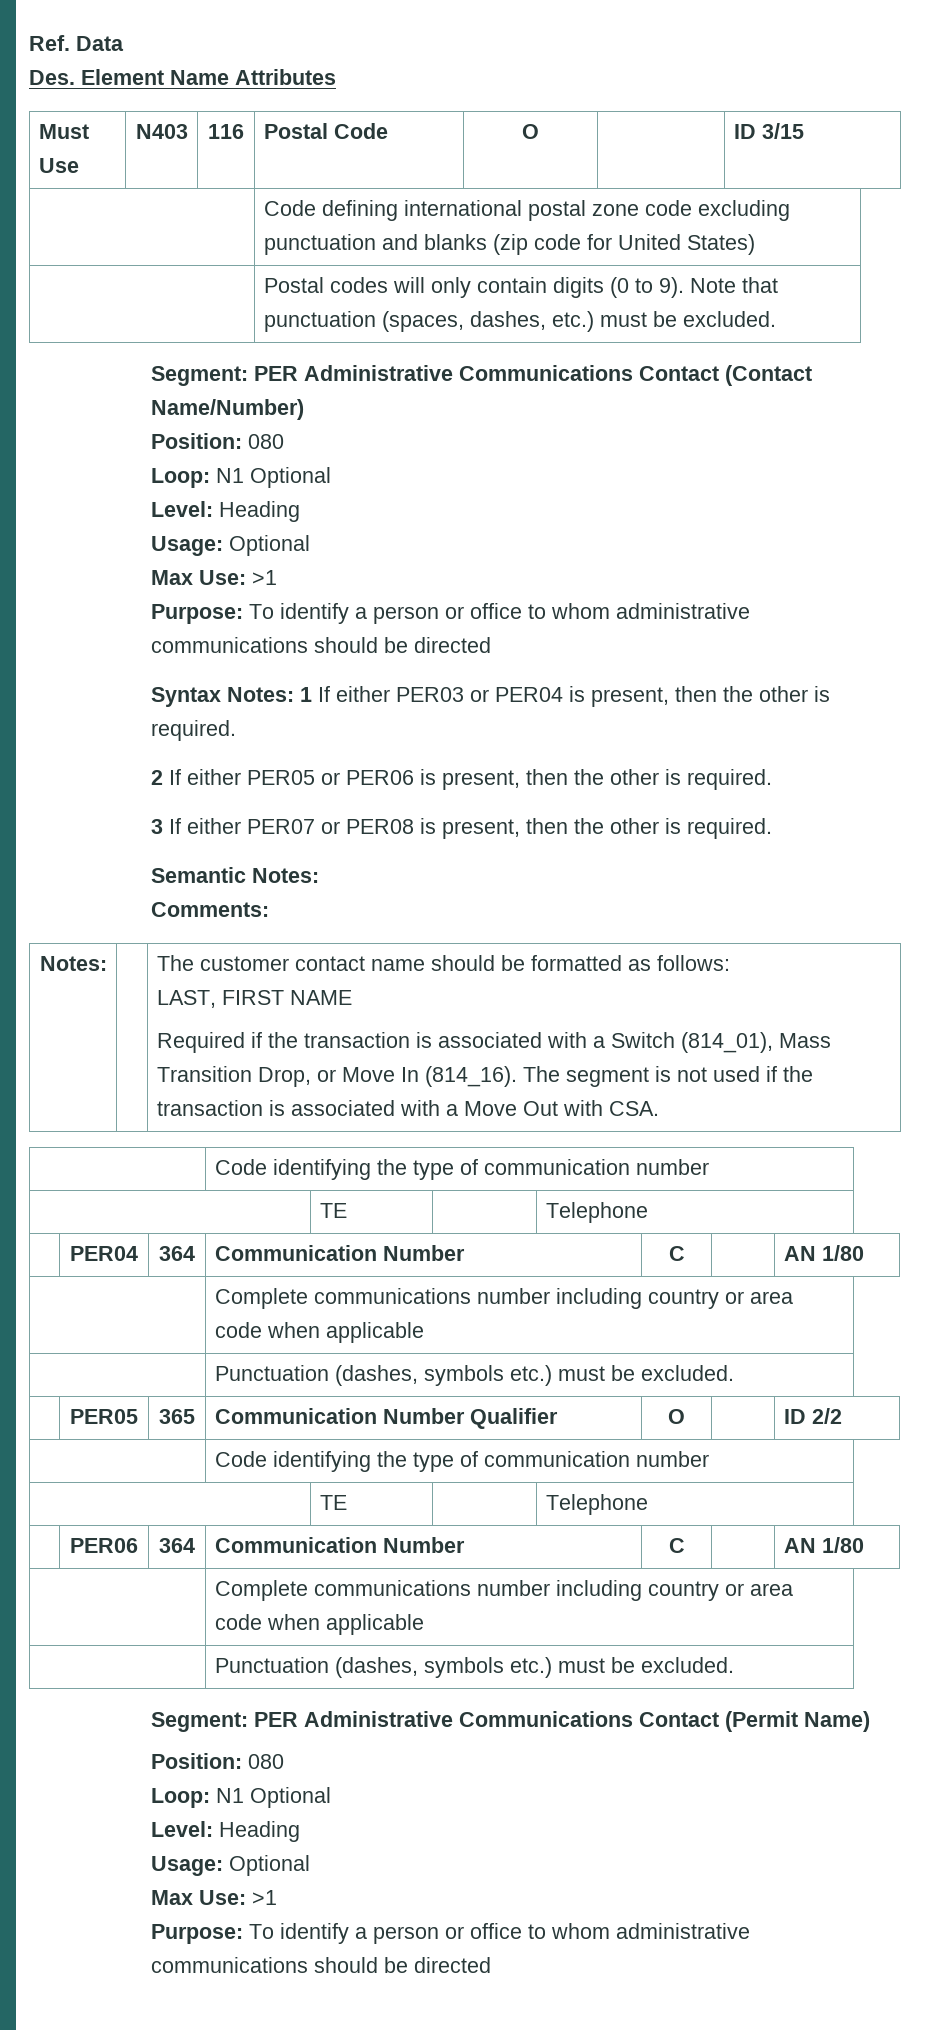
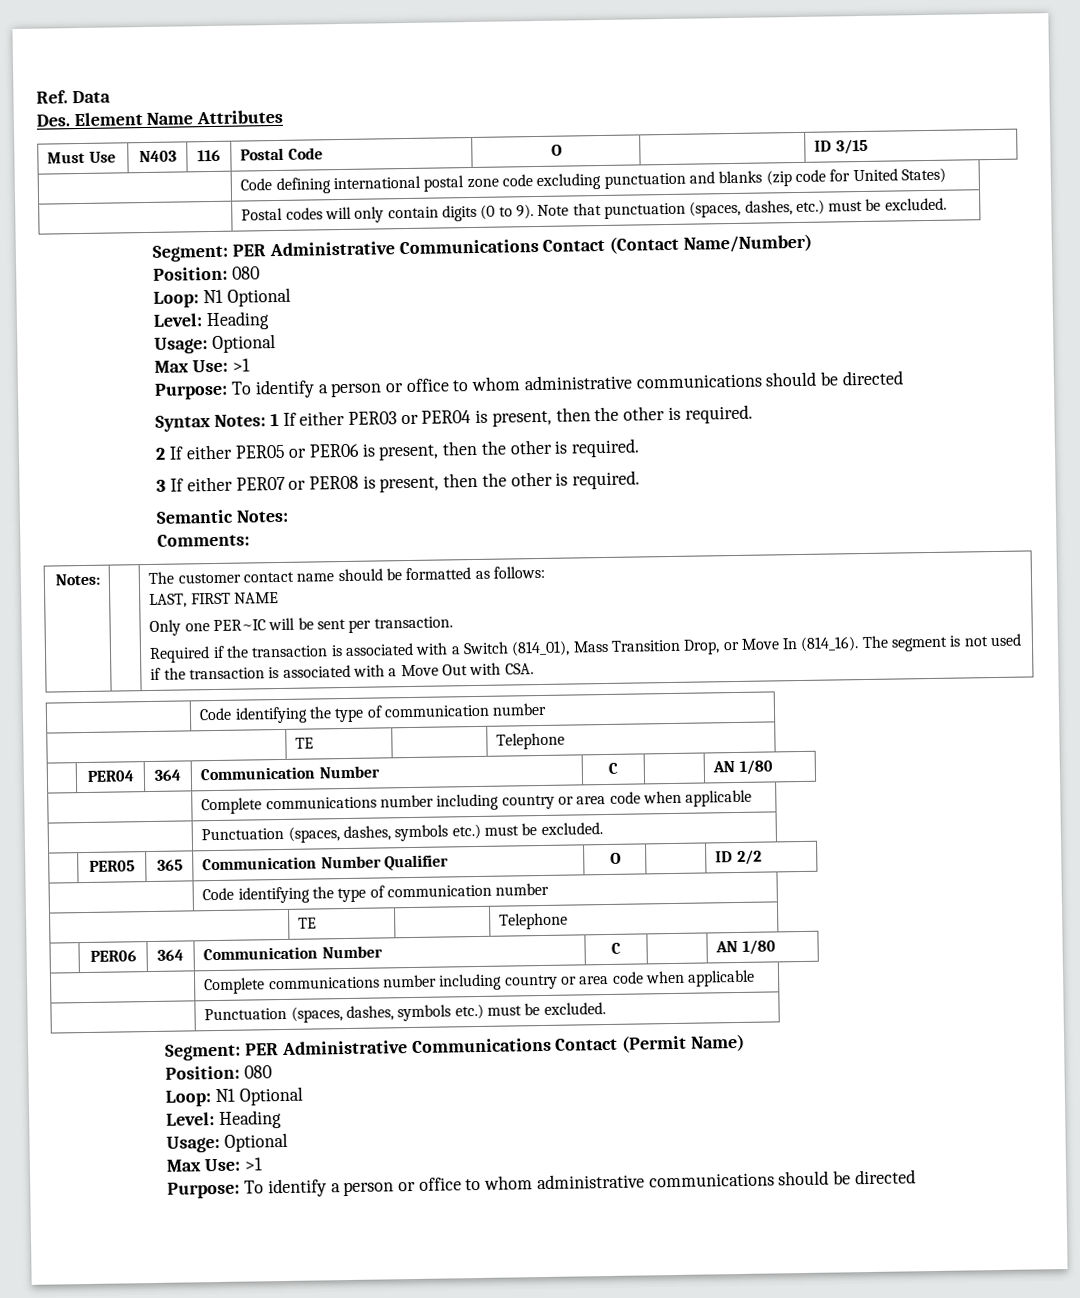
(352, 997) none -> [149,616,453,636] // Only one PER~IC will be sent per transaction.
[334,1365,418,1386] (dashes, -> [287,825,392,843] (spaces, dashes,
[334,1657,418,1678] (dashes, -> [290,1005,395,1023] (spaces, dashes,

